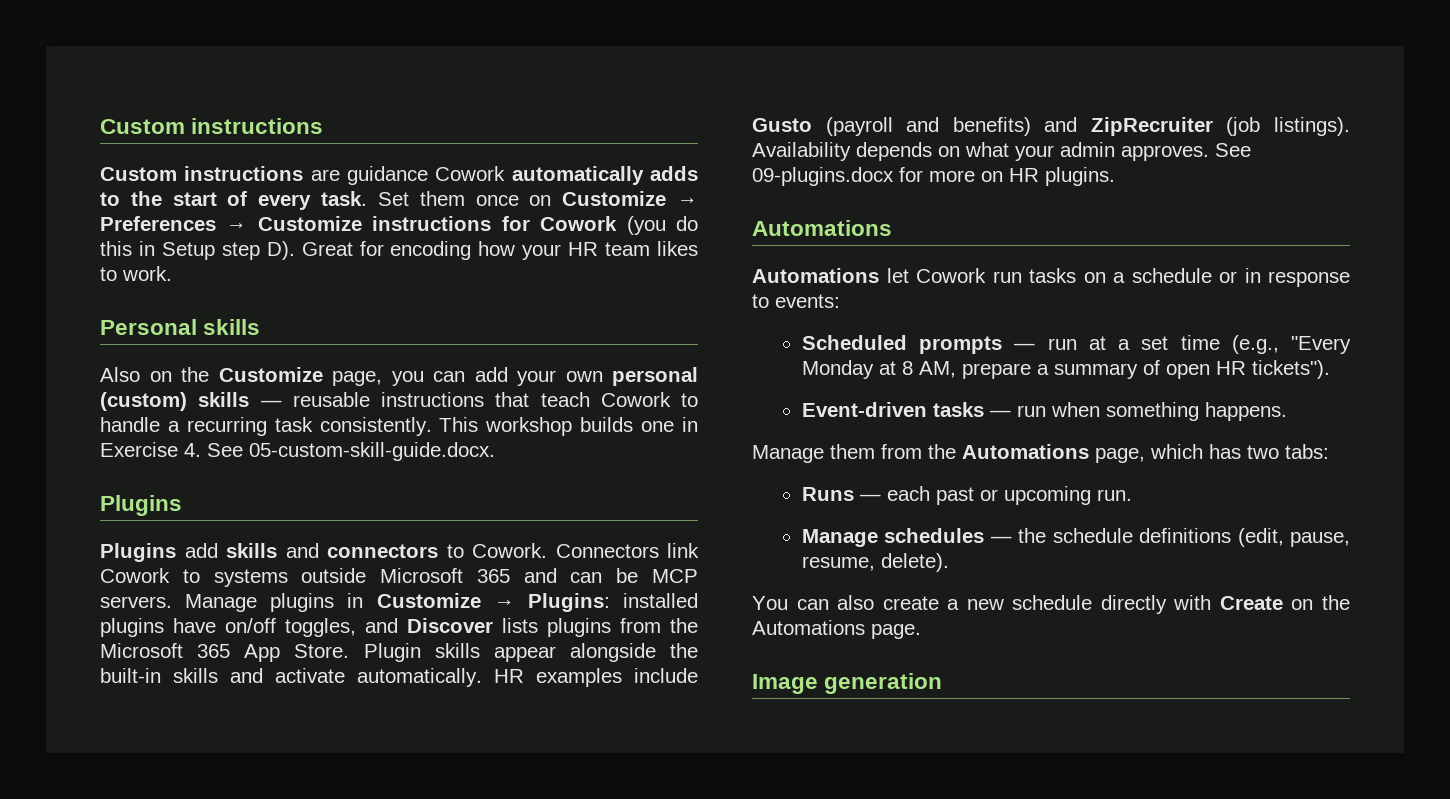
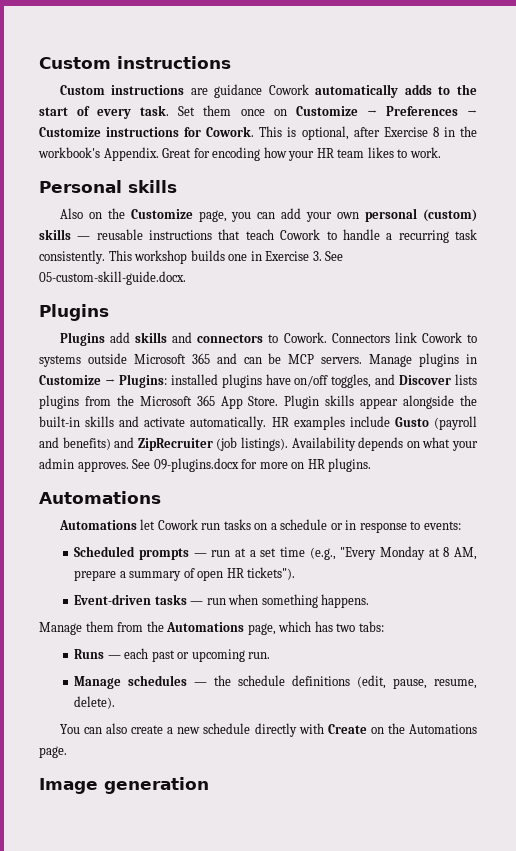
[540,216,699,235] [100,241,295,260] Cowork (you do this in Setup step D). -> [206,126,477,140] [38,147,159,161] Cowork. This is optional, after Exercise 8 in the workbook's Appendix.
[184,443,201,457] 4. -> [312,251,322,261] 3.

